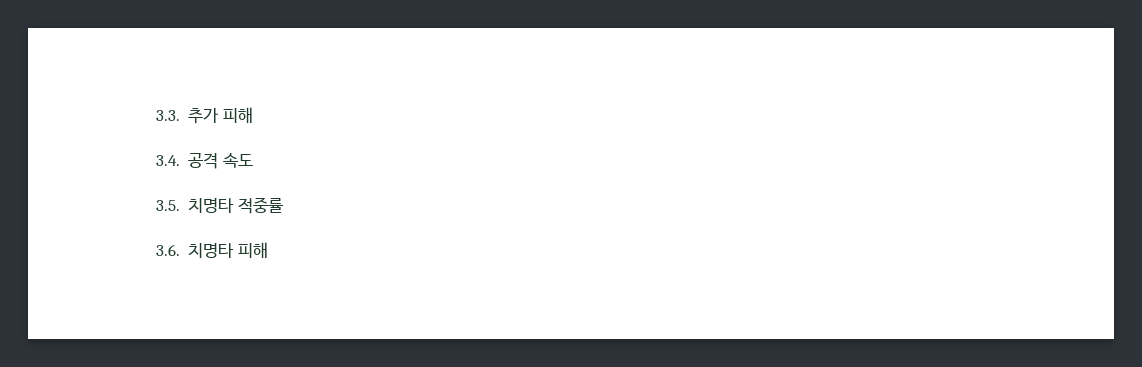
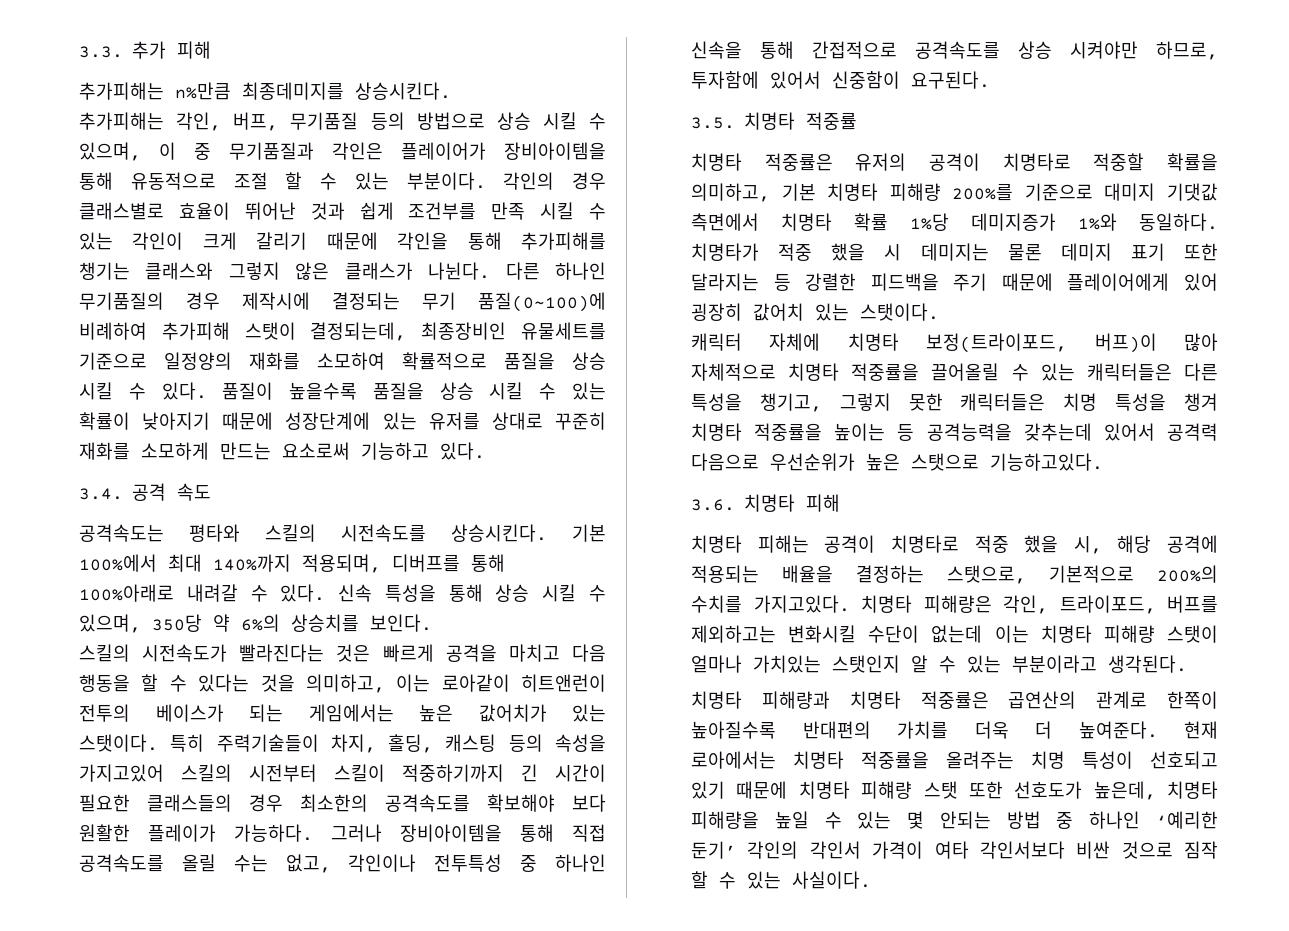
[155,153,253,169] [155,197,283,214] [155,242,268,258] 3.4. 공격 속도 // 3.5. 치명타 적중률 // 3.6. 치명타 피해 -> [79,82,452,100] [79,112,606,131] [79,142,606,161] [79,172,606,190] [79,202,606,220] [79,232,606,250] [79,262,606,280] [79,292,606,312] [79,322,606,341] [79,352,606,370] [79,382,606,400] [79,412,606,430] [79,442,486,460] [79,483,212,501] [79,524,606,542] [79,554,506,573] [79,584,606,602] [79,614,433,633] [79,644,606,662] [79,674,606,693] [79,704,606,722] [79,734,606,753] [79,764,606,782] [79,794,606,812] [79,824,606,842] [79,854,606,873] [691,41,1218,60] [691,71,991,89] [691,112,858,130] [691,153,1218,171] [691,183,1218,202] [691,213,1218,231] [691,243,1218,261] [691,273,1218,291] [691,303,940,321] [691,333,1218,353] [691,363,1218,381] [691,393,1218,412] [691,423,1218,441] [691,453,1104,471] [691,494,841,512] [691,535,1218,554] [691,565,1218,584] [691,595,1218,614] [691,625,1218,643] [691,655,1188,673] [691,691,1218,709] [691,721,1218,739] [691,751,1218,769] [691,781,1218,800] [691,811,1218,829] [691,841,1218,859] [691,871,872,889] 추가피해는 n%만큼 최종데미지를 상승시킨다. // 추가피해는 각인, 버프, 무기품질 등의 방법으로 상승 시킬 수 있으며, 이 중 무기품질과 각인은 플레이어가 장비아이템을 통해 유동적으로 조절 할 수 있는 부분이다. 각인의 경우 클래스별로 효율이 뛰어난 것과 쉽게 조건부를 만족 시킬 수 있는 각인이 크게 갈리기 때문에 각인을 통해 추가피해를 챙기는 클래스와 그렇지 않은 클래스가 나뉜다. 다른 하나인 무기품질의 경우 제작시에 결정되는 무기 품질(0~100)에 비례하여 추가피해 스탯이 결정되는데, 최종장비인 유물세트를 기준으로 일정양의 재화를 소모하여 확률적으로 품질을 상승 시킬 수 있다. 품질이 높을수록 품질을 상승 시킬 수 있는 확률이 낮아지기 때문에 성장단계에 있는 유저를 상대로 꾸준히 재화를 소모하게 만드는 요소로써 기능하고 있다. // 3.4. 공격 속도 // 공격속도는 평타와 스킬의 시전속도를 상승시킨다. 기본 100%에서 최대 140%까지 적용되며, 디버프를 통해 100%아래로 내려갈 수 있다. 신속 특성을 통해 상승 시킬 수 있으며, 350당 약 6%의 상승치를 보인다. // 스킬의 시전속도가 빨라진다는 것은 빠르게 공격을 마치고 다음 행동을 할 수 있다는 것을 의미하고, 이는 로아같이 히트앤런이 전투의 베이스가 되는 게임에서는 높은 값어치가 있는 스탯이다. 특히 주력기술들이 차지, 홀딩, 캐스팅 등의 속성을 가지고있어 스킬의 시전부터 스킬이 적중하기까지 긴 시간이 필요한 클래스들의 경우 최소한의 공격속도를 확보해야 보다 원활한 플레이가 가능하다. 그러나 장비아이템을 통해 직접 공격속도를 올릴 수는 없고, 각인이나 전투특성 중 하나인 신속을 통해 간접적으로 공격속도를 상승 시켜야만 하므로, 투자함에 있어서 신중함이 요구된다. // 3.5. 치명타 적중률 // 치명타 적중률은 유저의 공격이 치명타로 적중할 확률을 의미하고, 기본 치명타 피해량 200%를 기준으로 대미지 기댓값 측면에서 치명타 확률 1%당 데미지증가 1%와 동일하다. 치명타가 적중 했을 시 데미지는 물론 데미지 표기 또한 달라지는 등 강렬한 피드백을 주기 때문에 플레이어에게 있어 굉장히 값어치 있는 스탯이다. // 캐릭터 자체에 치명타 보정(트라이포드, 버프)이 많아 자체적으로 치명타 적중률을 끌어올릴 수 있는 캐릭터들은 다른 특성을 챙기고, 그렇지 못한 캐릭터들은 치명 특성을 챙겨 치명타 적중률을 높이는 등 공격능력을 갖추는데 있어서 공격력 다음으로 우선순위가 높은 스탯으로 기능하고있다. // 3.6. 치명타 피해 // 치명타 피해는 공격이 치명타로 적중 했을 시, 해당 공격에 적용되는 배율을 결정하는 스탯으로, 기본적으로 200%의 수치를 가지고있다. 치명타 피해량은 각인, 트라이포드, 버프를 제외하고는 변화시킬 수단이 없는데 이는 치명타 피해량 스탯이 얼마나 가치있는 스탯인지 알 수 있는 부분이라고 생각된다. // 치명타 피해량과 치명타 적중률은 곱연산의 관계로 한쪽이 높아질수록 반대편의 가치를 더욱 더 높여준다. 현재 로아에서는 치명타 적중률을 올려주는 치명 특성이 선호되고 있기 때문에 치명타 피햬량 스탯 또한 선호도가 높은데, 치명타 피해량을 높일 수 있는 몇 안되는 방법 중 하나인 ‘예리한 둔기’ 각인의 각인서 가격이 여타 각인서보다 비싼 것으로 짐작 할 수 있는 사실이다.

